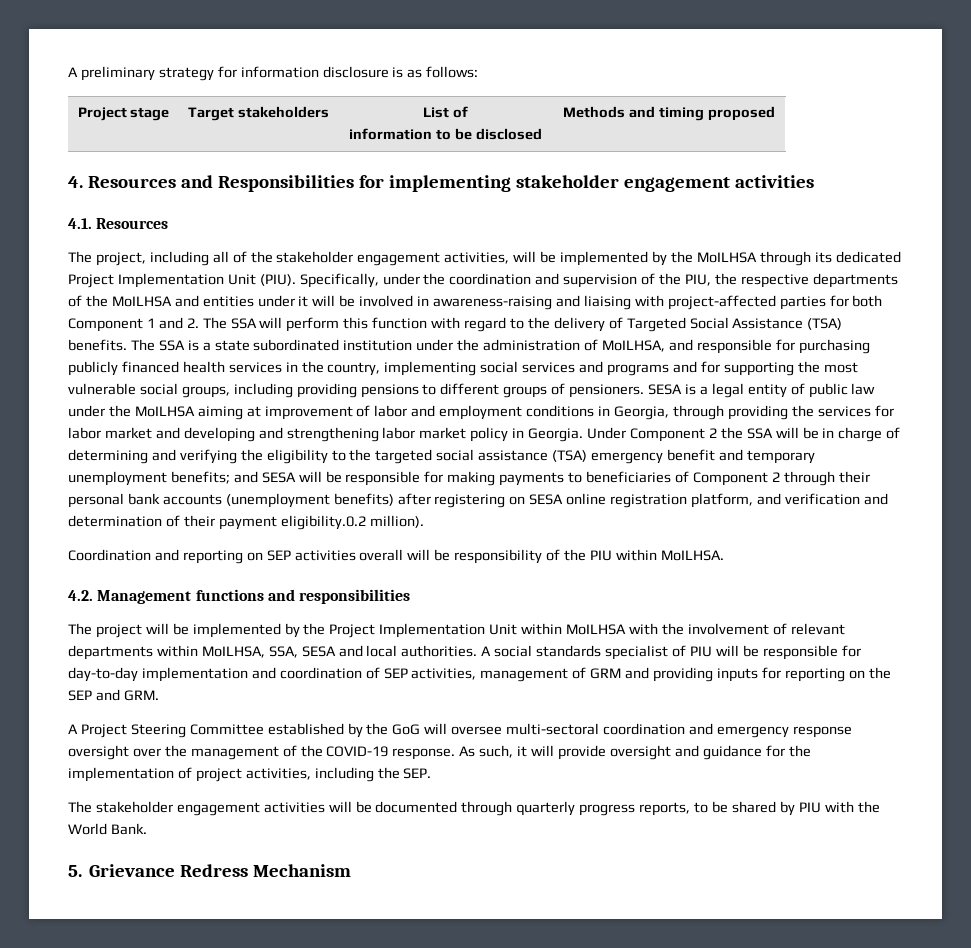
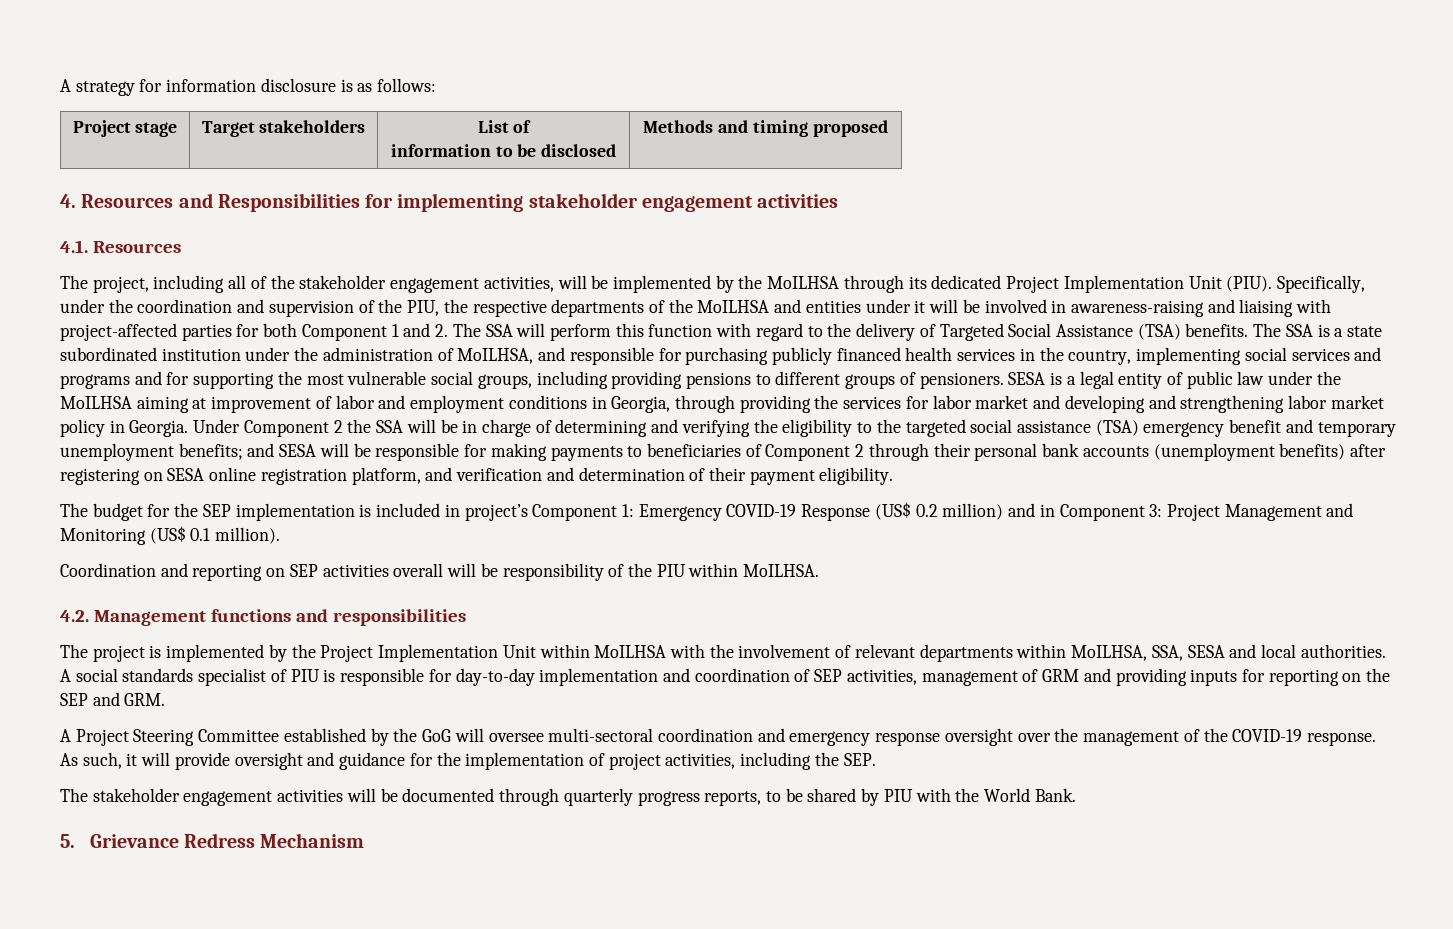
[68,66,155,81] A preliminary -> [60,79,71,92] A
[280,515,366,530] eligibility.0.2 -> [819,467,894,485] [60,502,1354,521] [60,526,211,545] eligibility. // The budget for the SEP implementation is included in project’s Component 1: Emergency COVID-19 Response (US$ 0.2 million) and in Component 3: Project Management and Monitoring (US$ 0.1
[145,623,189,635] will be -> [149,645,162,658] is
[715,645,759,657] will be -> [323,669,336,682] is

